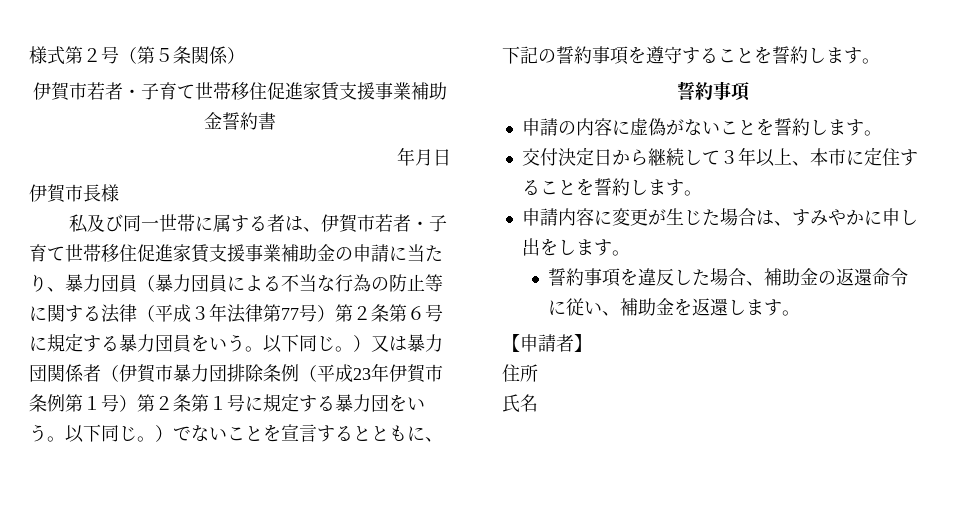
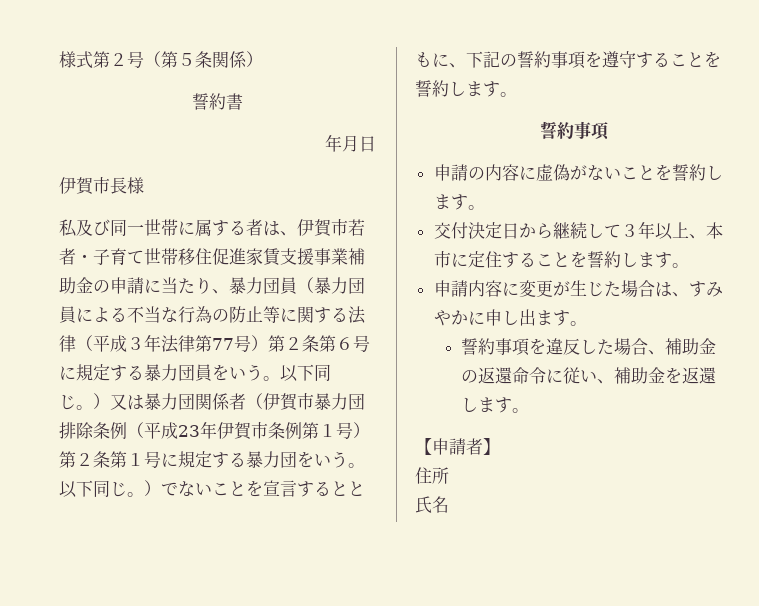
[33,82,447,101] [204,112,222,129] 伊賀市若者・子育て世帯移住促進家賃支援事業補助金 -> (263, 59) none
[539,238,576,256] をし -> (536, 317) none

